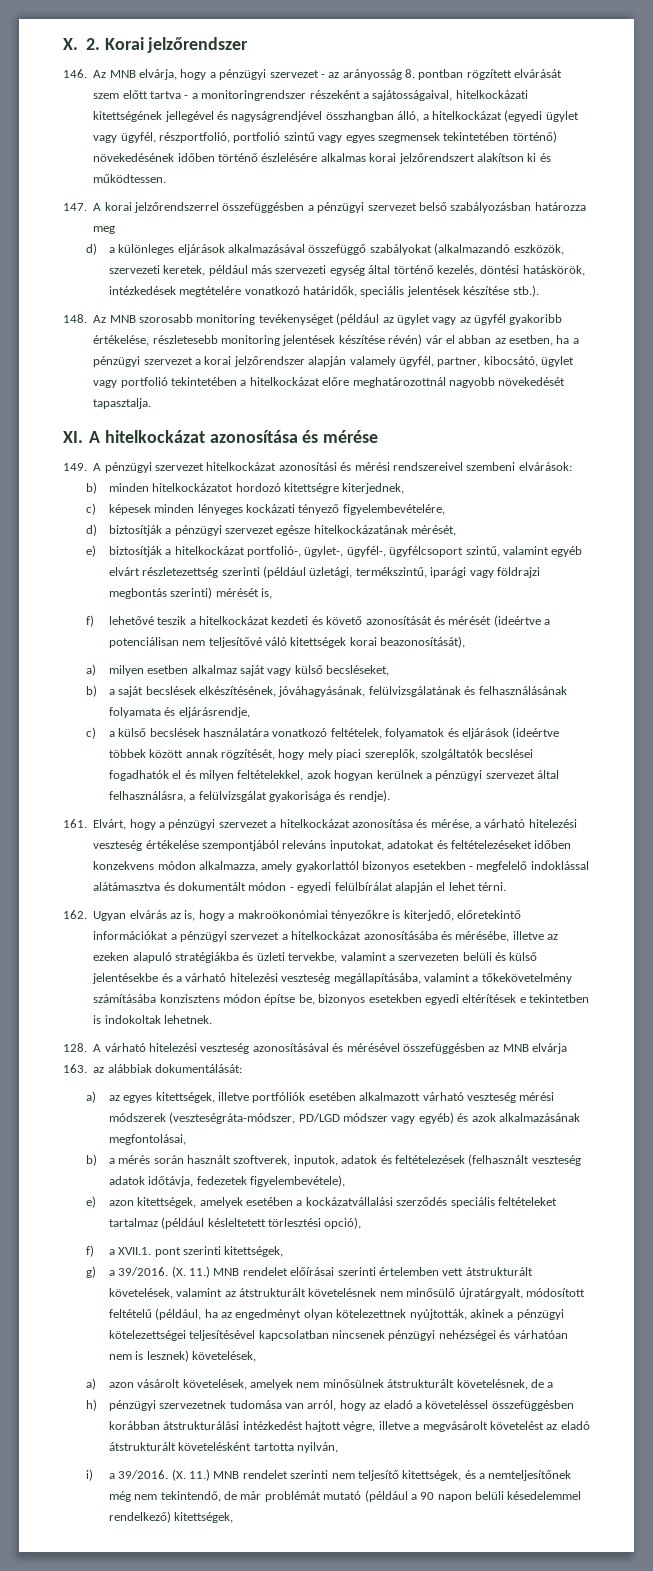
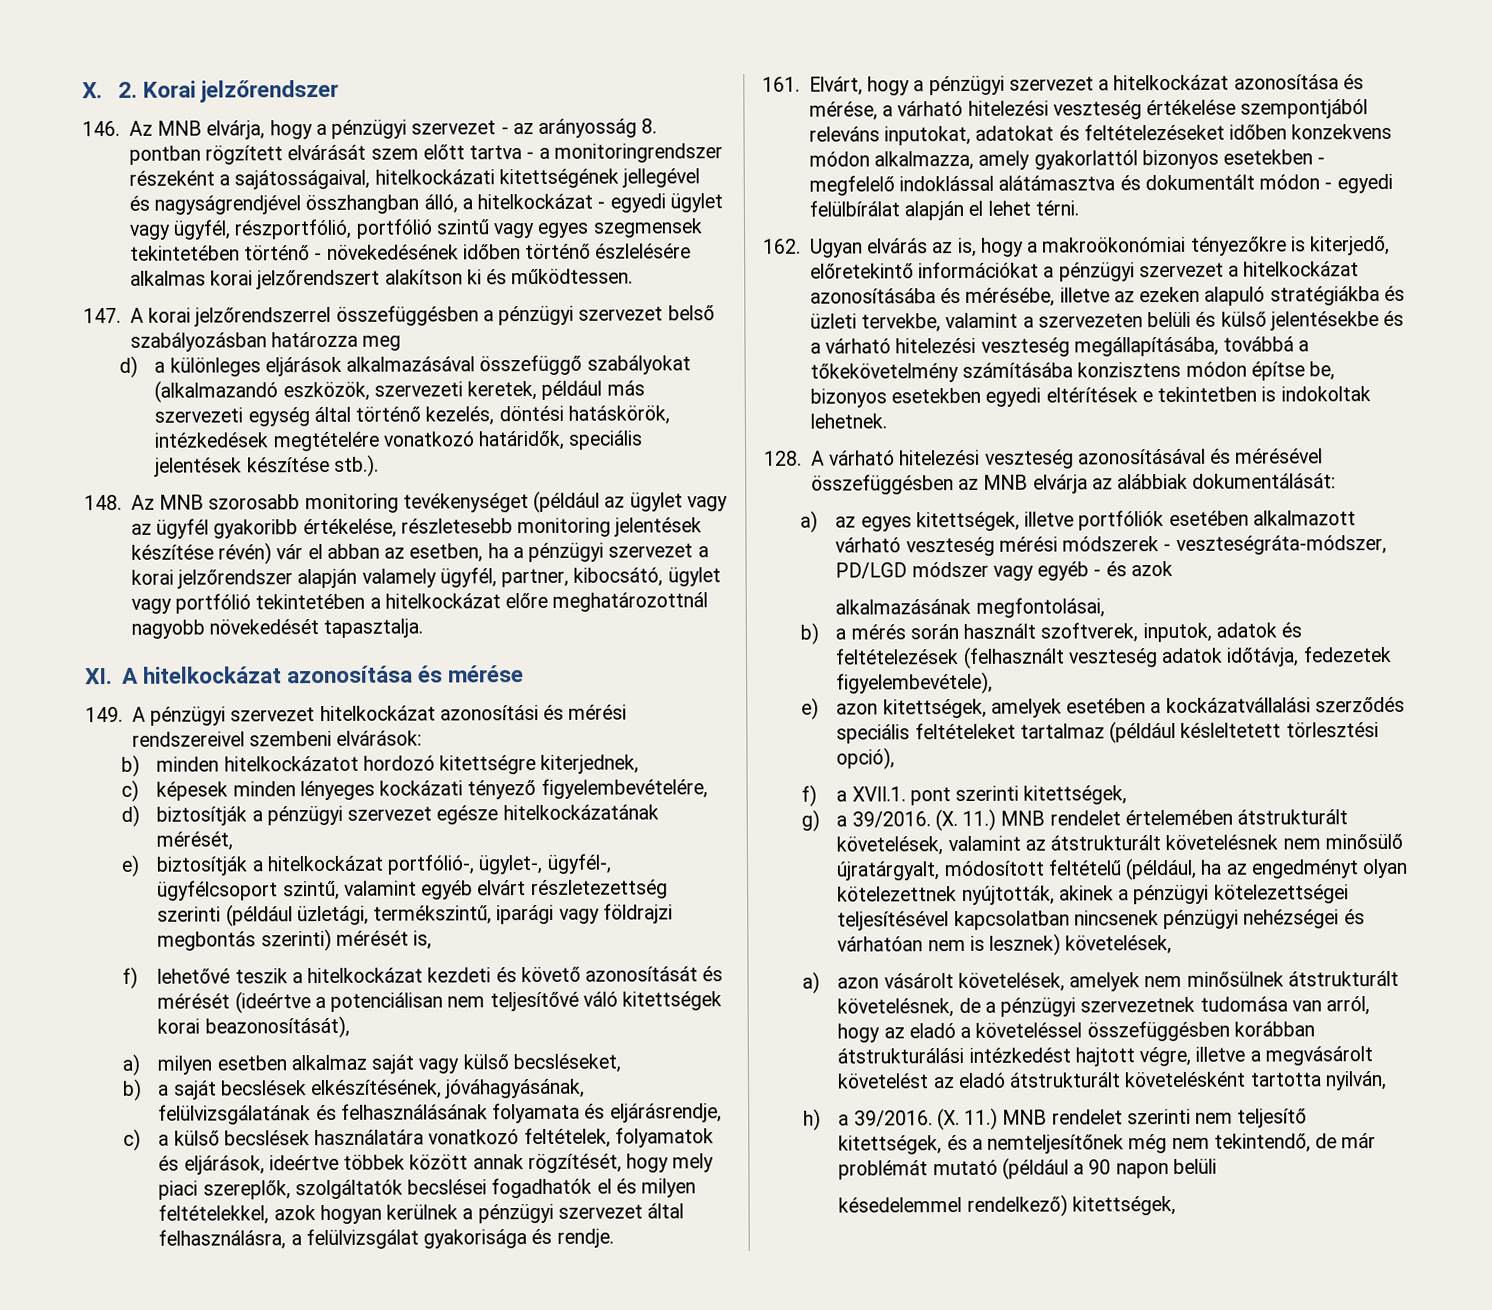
[504,110,543,122] (egyedi -> [597,193,666,213] - egyedi
[159,132,281,143] részportfolió, portfolió -> [234,218,433,240] részportfólió, portfólió
[512,131,557,143] történő) -> [244,245,323,261] történő -
[120,377,168,388] portfolió -> [175,593,252,614] portfólió
[247,546,302,557] portfolió-, -> [387,854,476,875] portfólió-,
[461,727,560,739] eljárások (ideértve -> [183,1154,339,1175] eljárások, ideértve
[348,790,390,802] rendje). -> [556,1228,614,1248] rendje.
[423,973,470,982] valamint -> [1223,336,1295,352] továbbá
[63,1064,87,1073] // 163. -> (1088, 484) none
[169,1112,296,1124] (veszteségráta-módszer, -> [1163,534,1387,555] - veszteségráta-módszer,
[418,1112,454,1124] egyéb) -> [1037,561,1102,581] egyéb -
(496, 1117) none -> (1173, 568) //
[290,1267,464,1276] előírásai szerinti értelemben vett -> [1124,809,1233,826] értelemében
[85,1399,97,1411] // h) -> (996, 1007) none
[85,1469,93,1481] i) -> [802,1108,821,1131] h)
(505, 1495) none -> (1217, 1166) //

